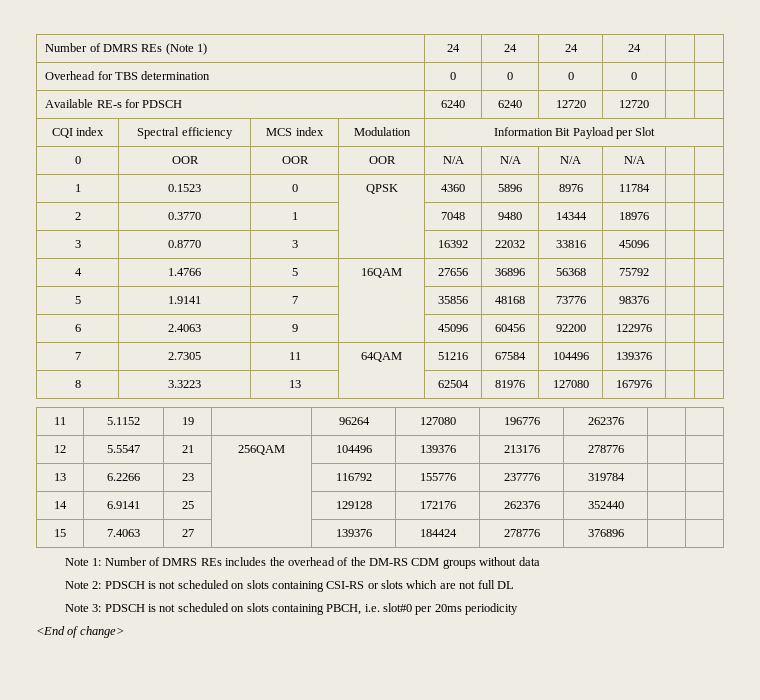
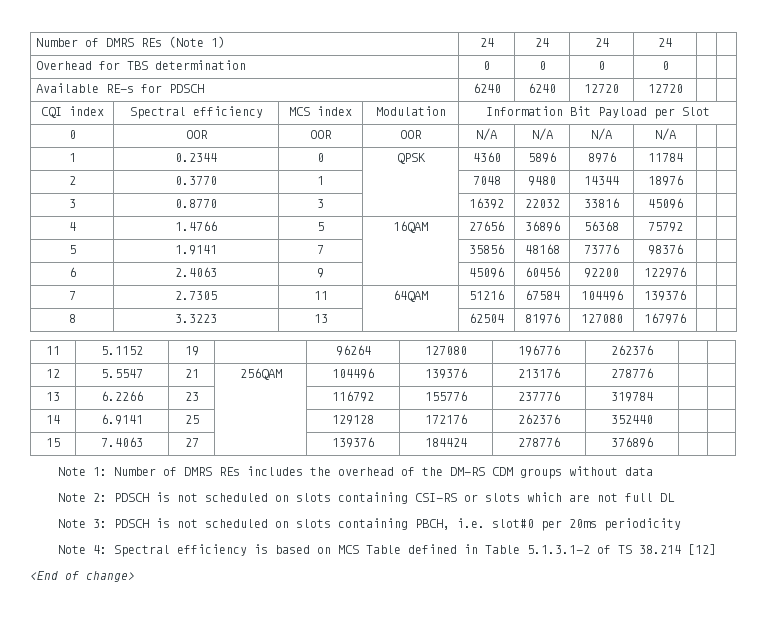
[168,184,201,192] 0.1523 -> [175,153,218,162] 0.2344
(519, 609) none -> [57,544,716,557] // Note 4: Spectral efficiency is based on MCS Table defined in Table 5.1.3.1-2 of TS 38.214 [12]

